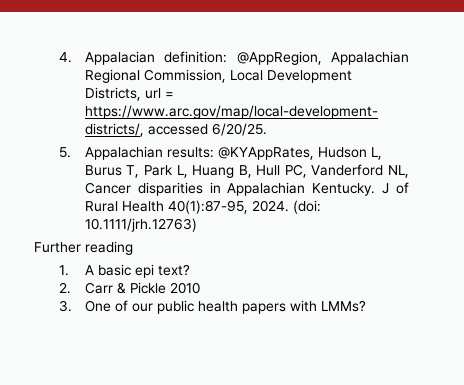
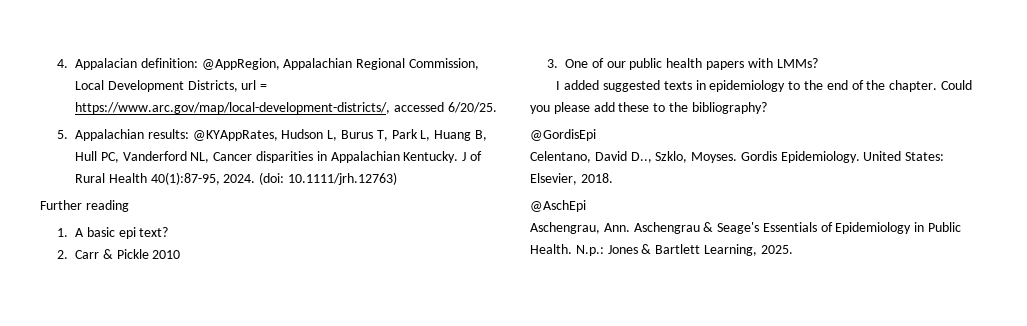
(366, 306) none -> [556,80,972,92] [530,102,767,114] [530,129,596,141] [530,151,945,163] [530,173,613,185] [530,200,586,212] [530,222,962,234] [530,244,793,256] // I added suggested texts in epidemiology to the end of the chapter. Could you please add these to the bibliography? // @GordisEpi // Celentano, David D.., Szklo, Moyses. Gordis Epidemiology. United States: Elsevier, 2018. // @AschEpi // Aschengrau, Ann. Aschengrau & Seage's Essentials of Epidemiology in Public Health. N.p.: Jones & Bartlett Learning, 2025.

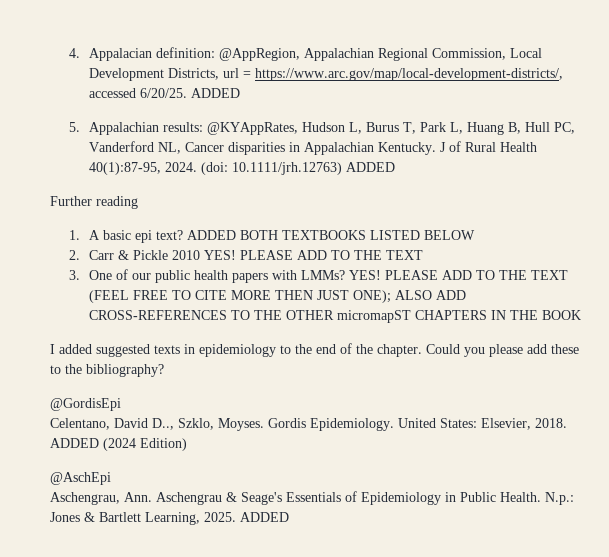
(497, 107) none -> [190,88,240,98] ADDED
(398, 178) none -> [345,162,395,172] ADDED
(169, 232) none -> [186,230,475,240] ADDED BOTH TEXTBOOKS LISTED BELOW
(181, 254) none -> [203,250,423,260] YES! PLEASE ADD TO THE TEXT
(818, 63) none -> [348,270,568,280] [88,290,466,303] [88,310,581,323] YES! PLEASE ADD TO THE TEXT (FEEL FREE TO CITE MORE THEN JUST ONE); ALSO ADD CROSS-REFERENCES TO THE OTHER micromapST CHAPTERS IN THE BOOK
(613, 178) none -> [50,438,187,451] ADDED (2024 Edition)
(793, 249) none -> [240,512,289,522] ADDED

